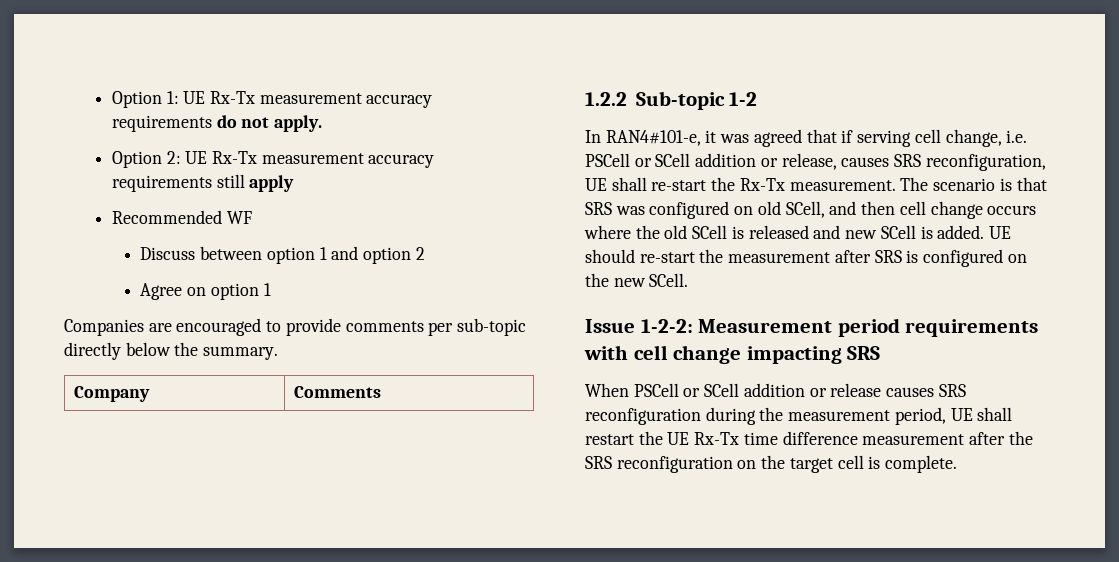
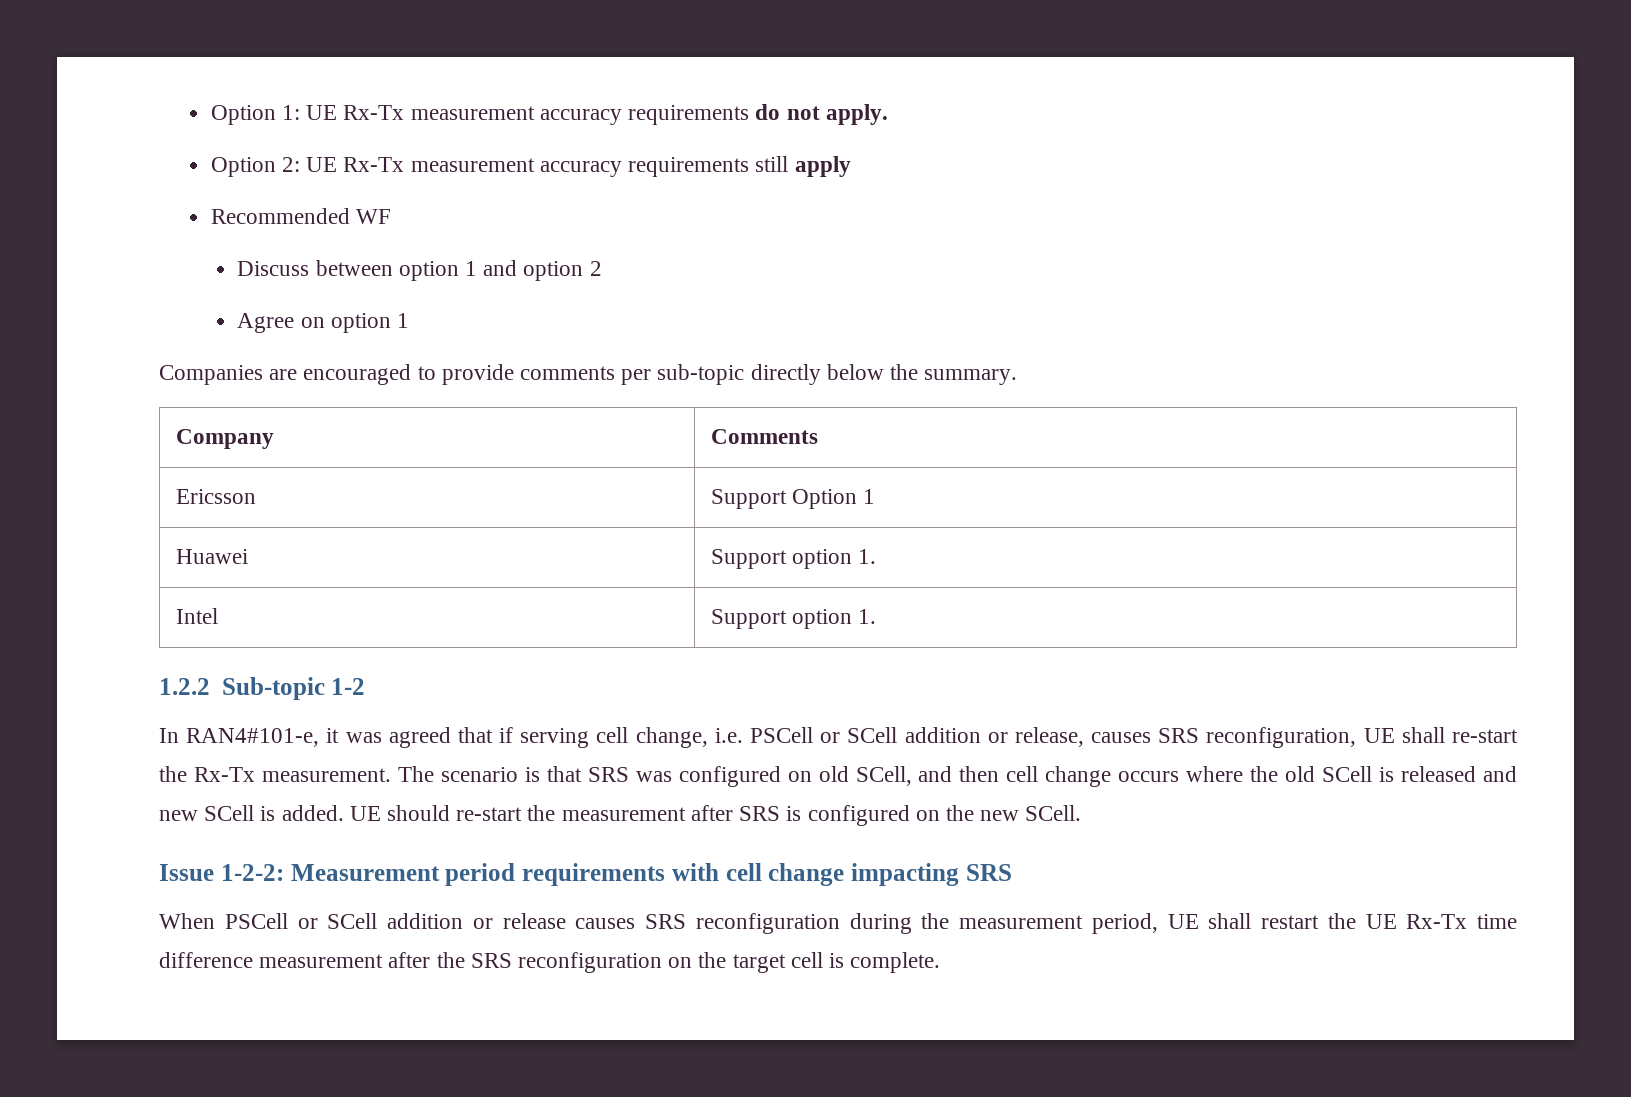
(381, 392) none -> [175,489,256,504] [710,489,876,509] [175,549,248,564] [710,549,877,569] [175,608,218,624] [710,609,877,629] // Ericsson | Support Option 1 // Huawei | Support option 1. // Intel | Support option 1.

